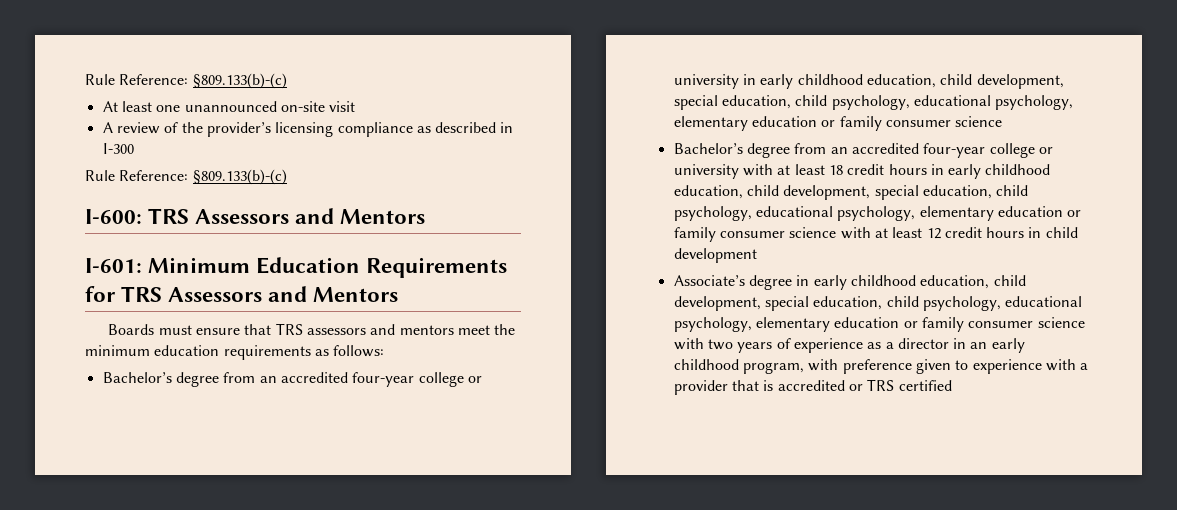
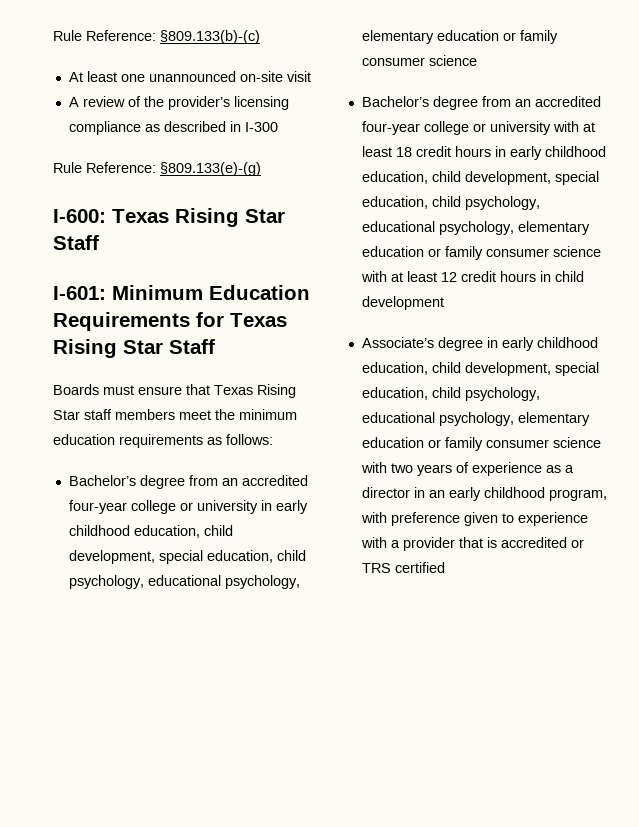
[192,169,287,185] §809.133(b)-(c) -> [160,162,261,176] §809.133(e)-(g)
[148,208,426,224] TRS Assessors and Mentors -> [112,208,285,227] [53,235,99,250] Texas Rising Star Staff
[121,286,399,302] TRS Assessors and Mentors -> [230,313,287,327] [53,339,215,358] Texas Rising Star Staff
[275,323,454,335] TRS assessors and mentors -> [214,384,296,398] [53,409,175,420] Texas Rising Star staff members

